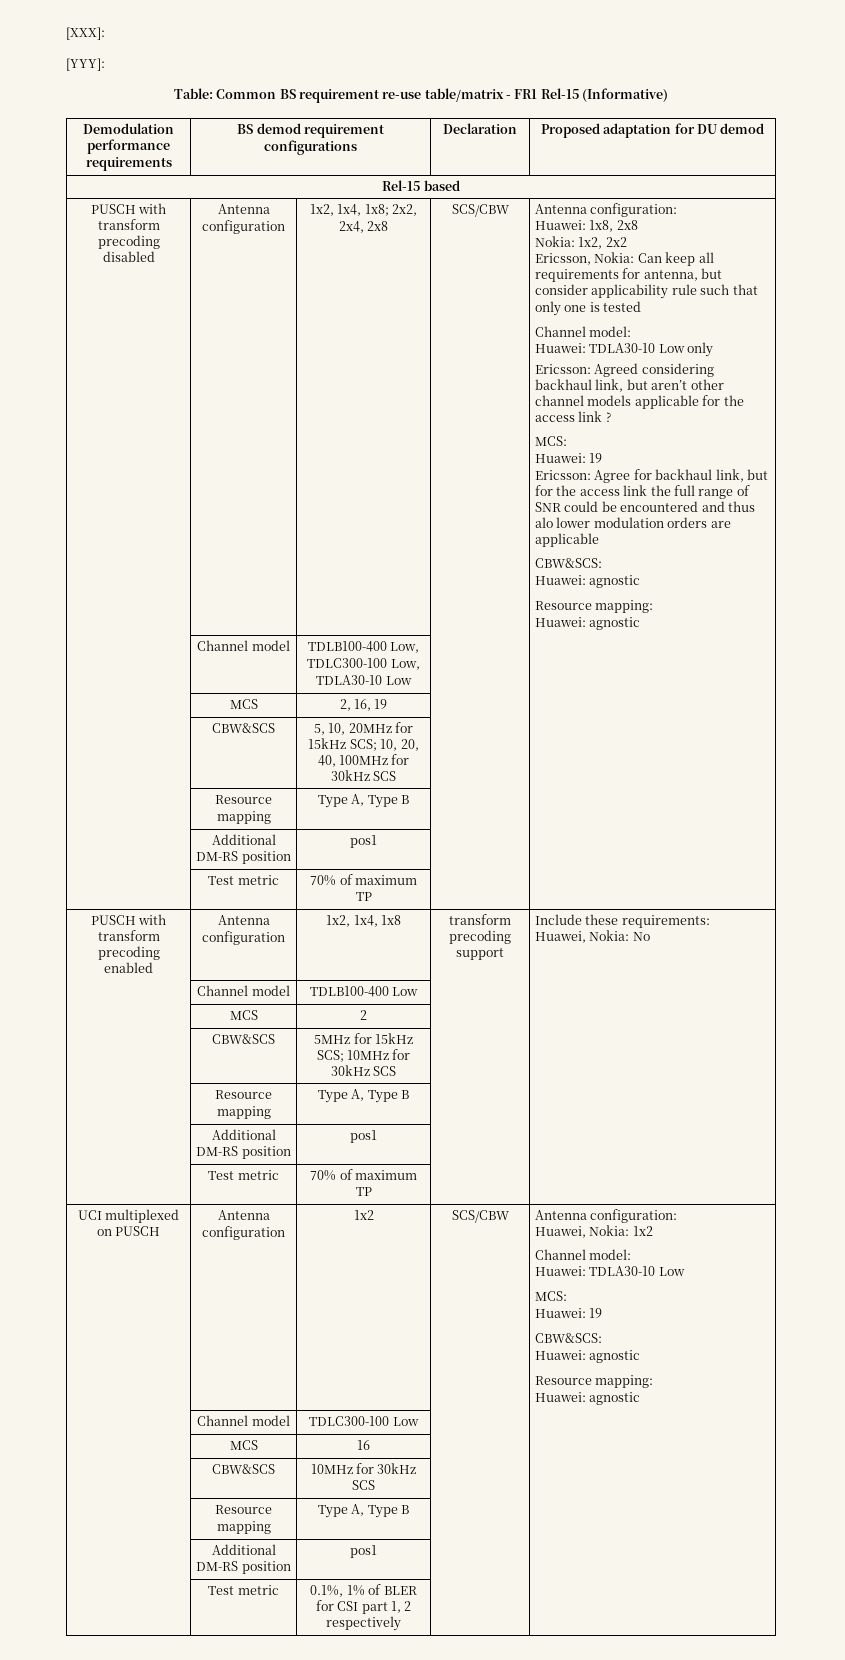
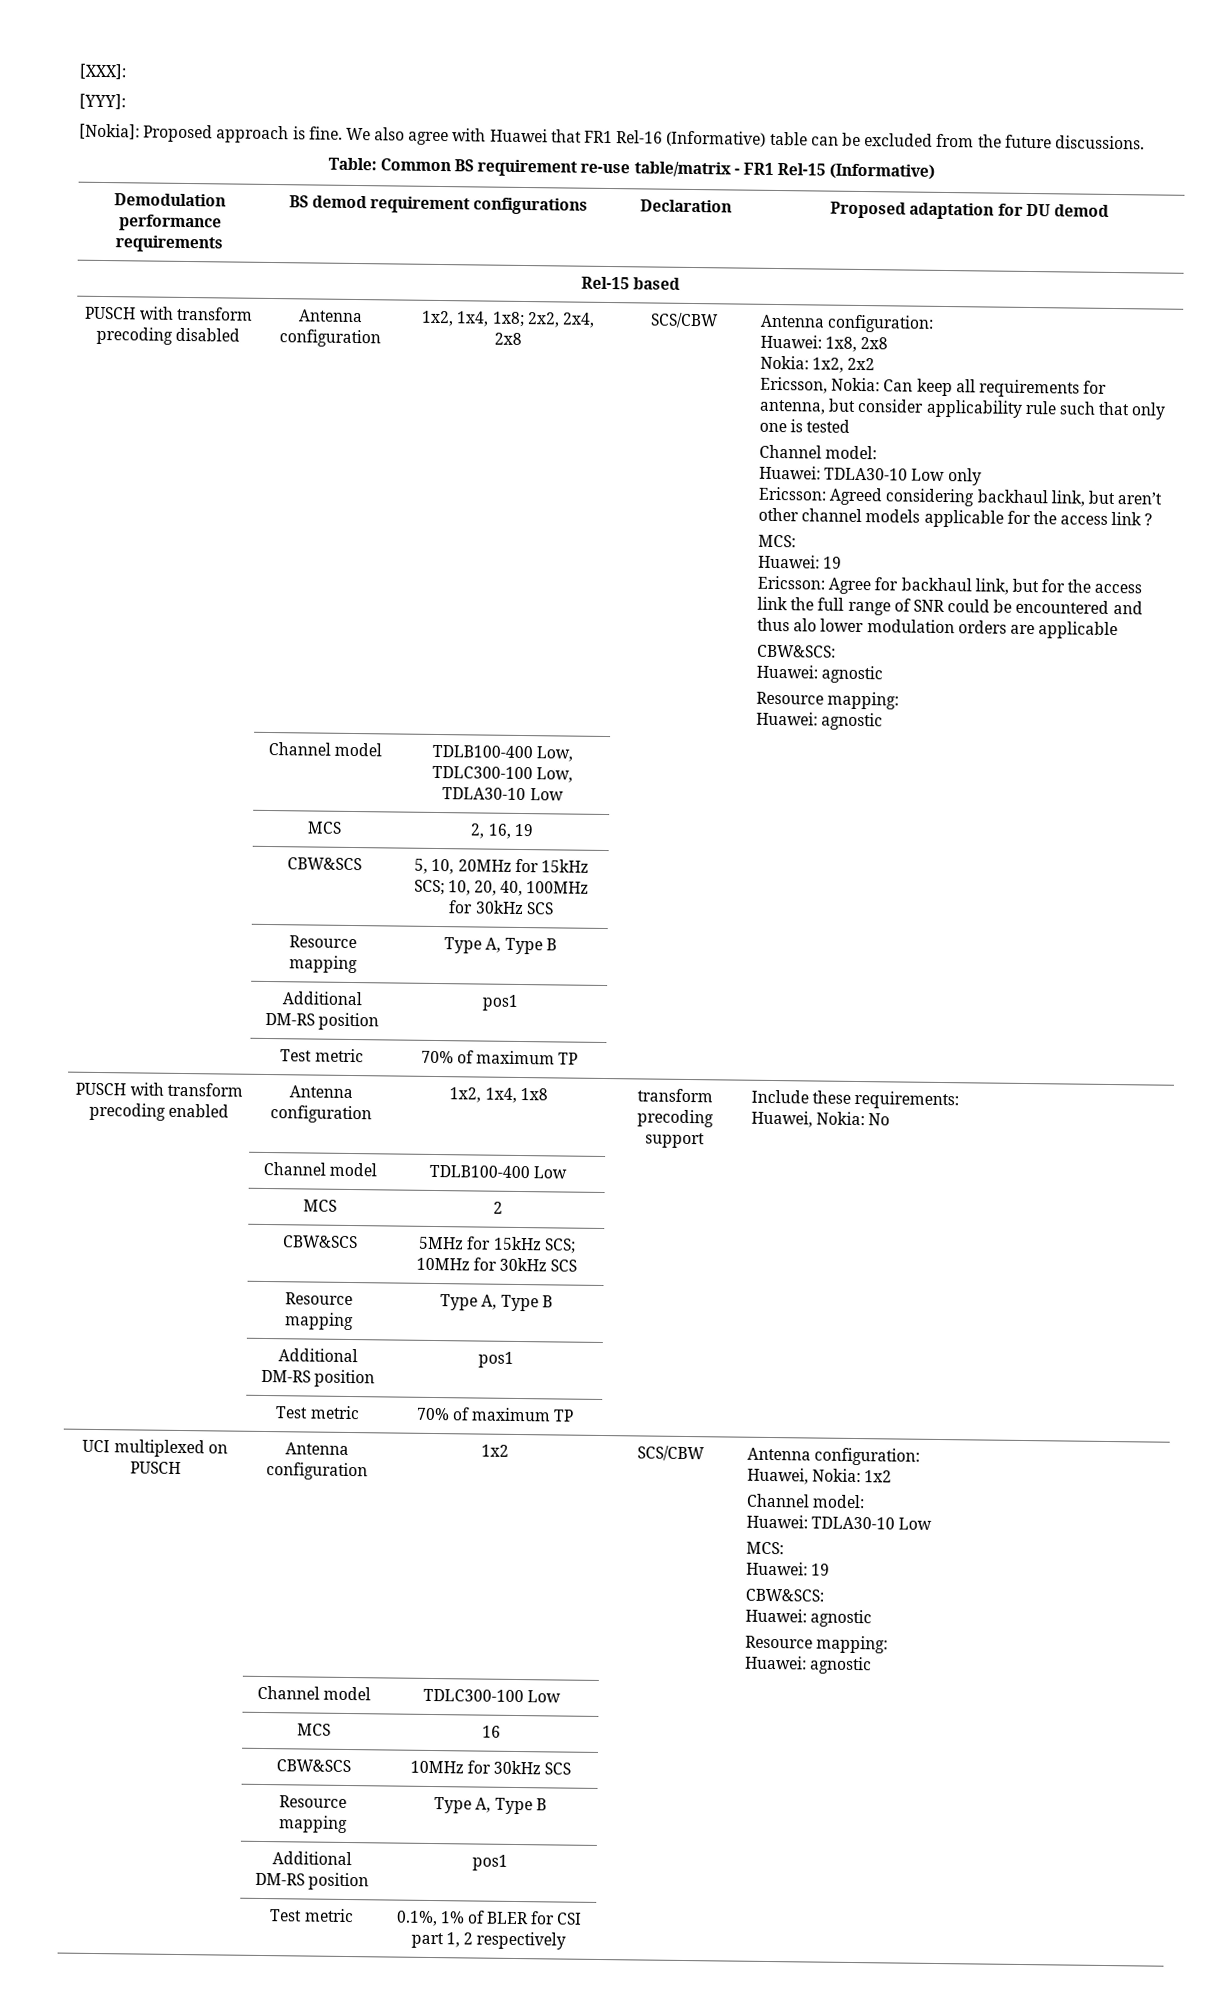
(105, 64) none -> [79,123,1145,150] // [Nokia]: Proposed approach is fine. We also agree with Huawei that FR1 Rel-16 (Informative) table can be excluded from the future discussions.

